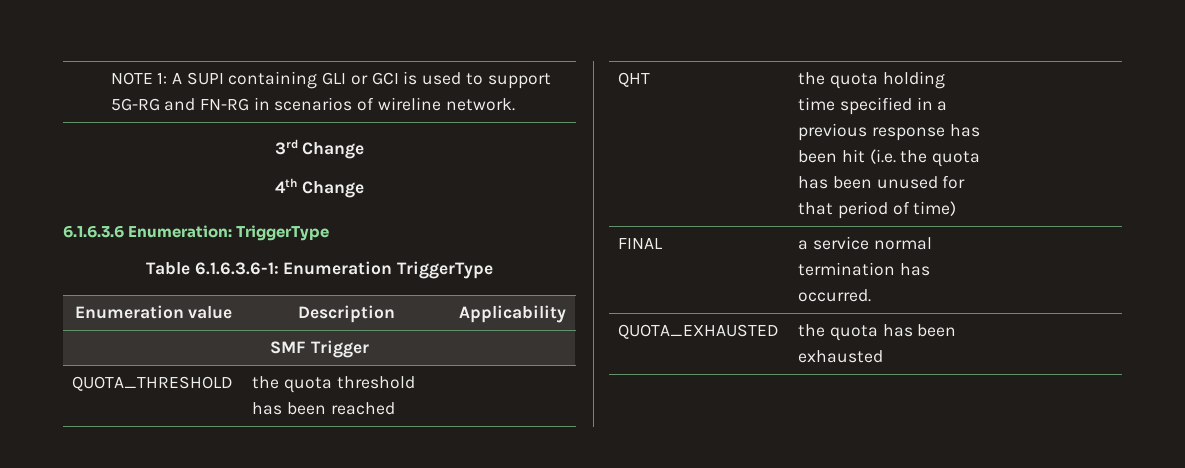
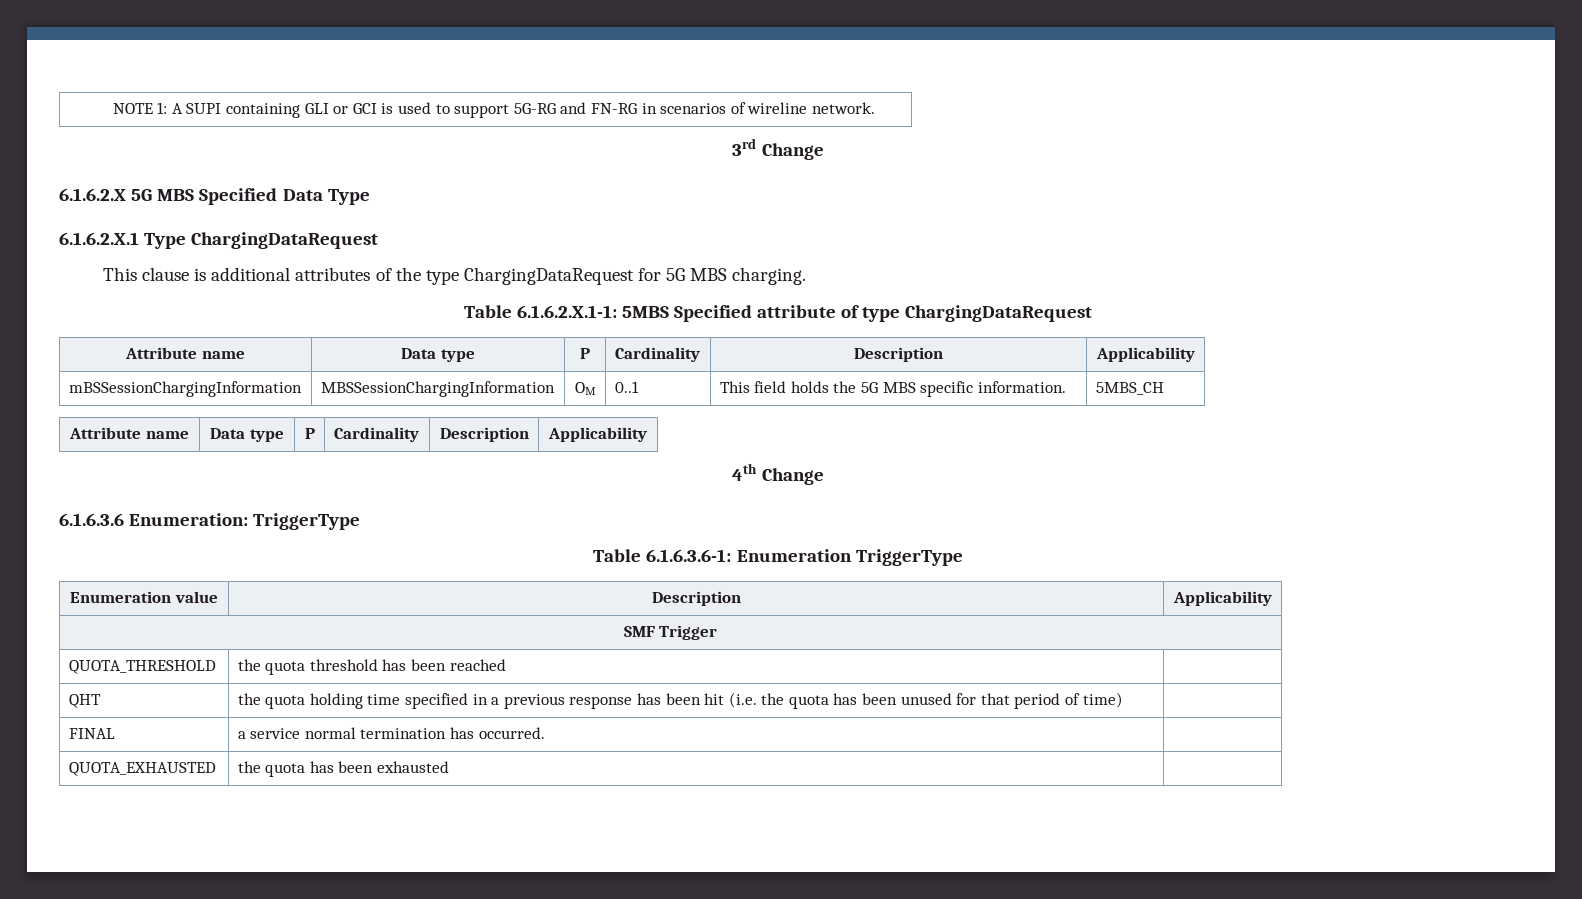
(365, 150) none -> [59,188,370,205] [59,232,379,249] [102,267,807,285] [463,305,1093,322] [125,347,245,359] [401,348,475,362] [580,348,590,359] [614,347,700,362] [854,347,943,362] [1095,347,1195,362] [68,381,302,397] [320,381,555,397] [574,382,596,395] [614,381,639,393] [719,381,1066,397] [1095,382,1164,395] [69,427,189,439] [210,428,284,442] [304,428,315,439] [333,427,419,442] [439,427,529,442] [548,427,647,442] // 6.1.6.2.X 5G MBS Specified Data Type // 6.1.6.2.X.1 Type ChargingDataRequest // This clause is additional attributes of the type ChargingDataRequest for 5G MBS charging. // Table 6.1.6.2.X.1-1: 5MBS Specified attribute of type ChargingDataRequest // Attribute name | Data type | P | Cardinality | Description | Applicability // mBSSessionChargingInformation | MBSSessionChargingInformation | OM | 0..1 | This field holds the 5G MBS specific information. | 5MBS_CH // Attribute name | Data type | P | Cardinality | Description | Applicability

